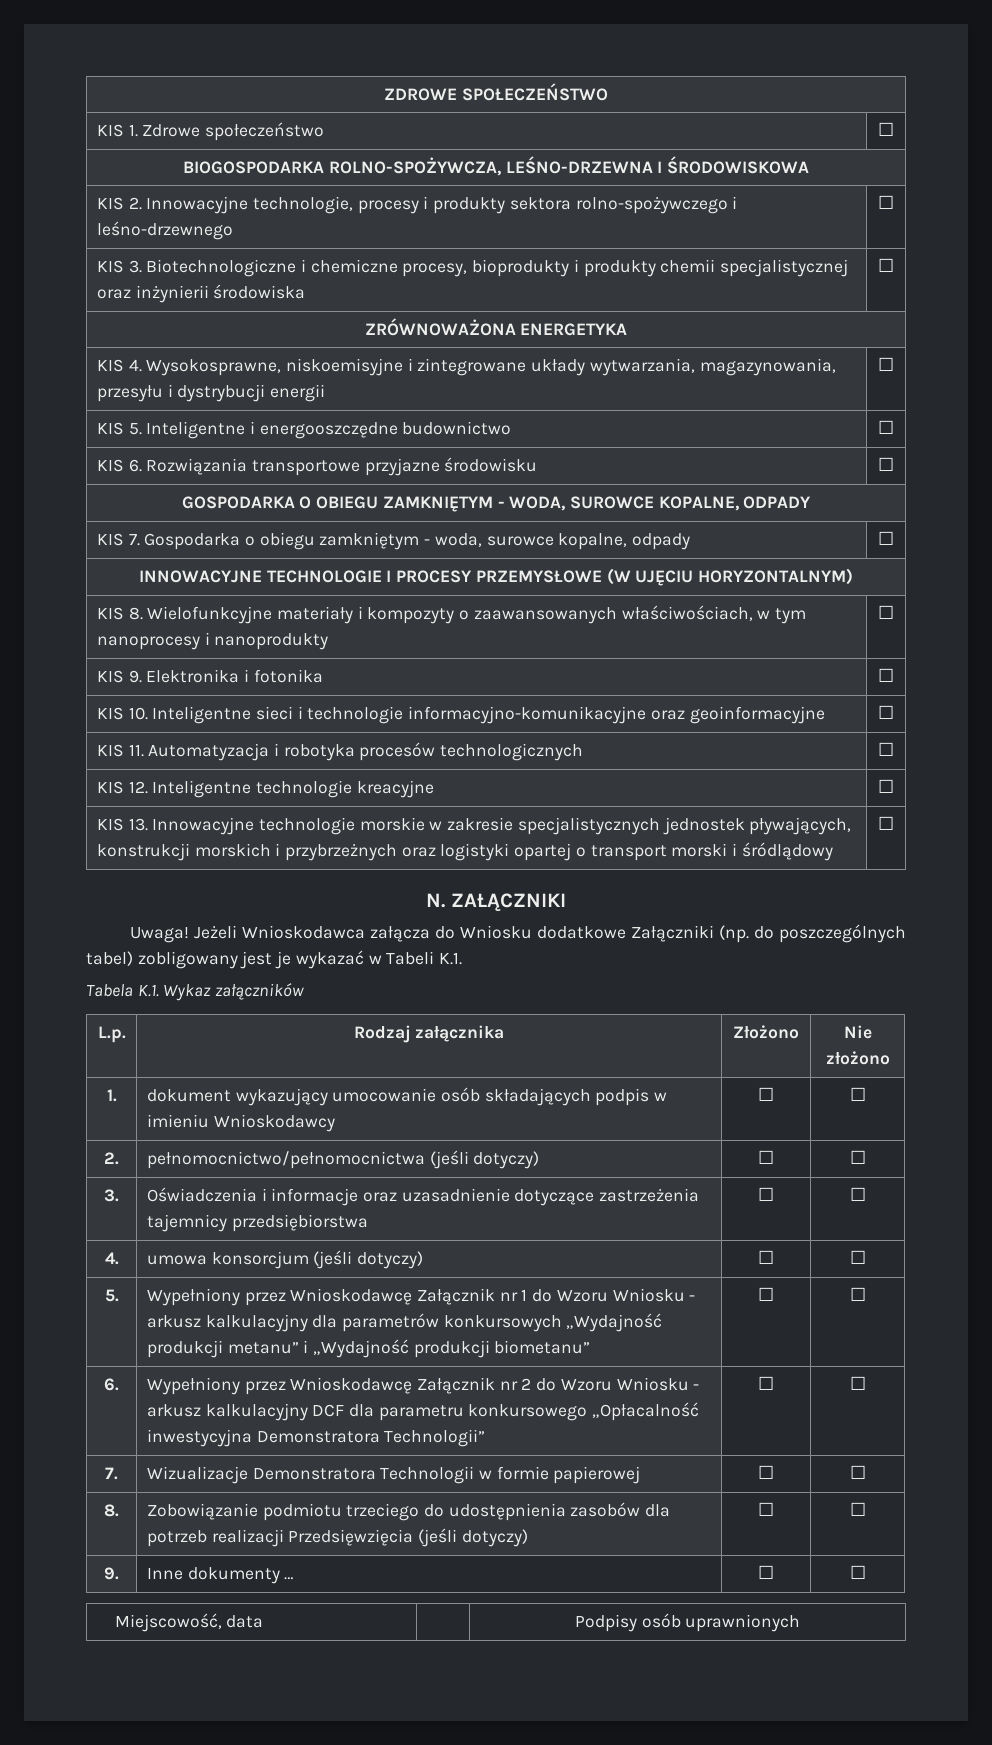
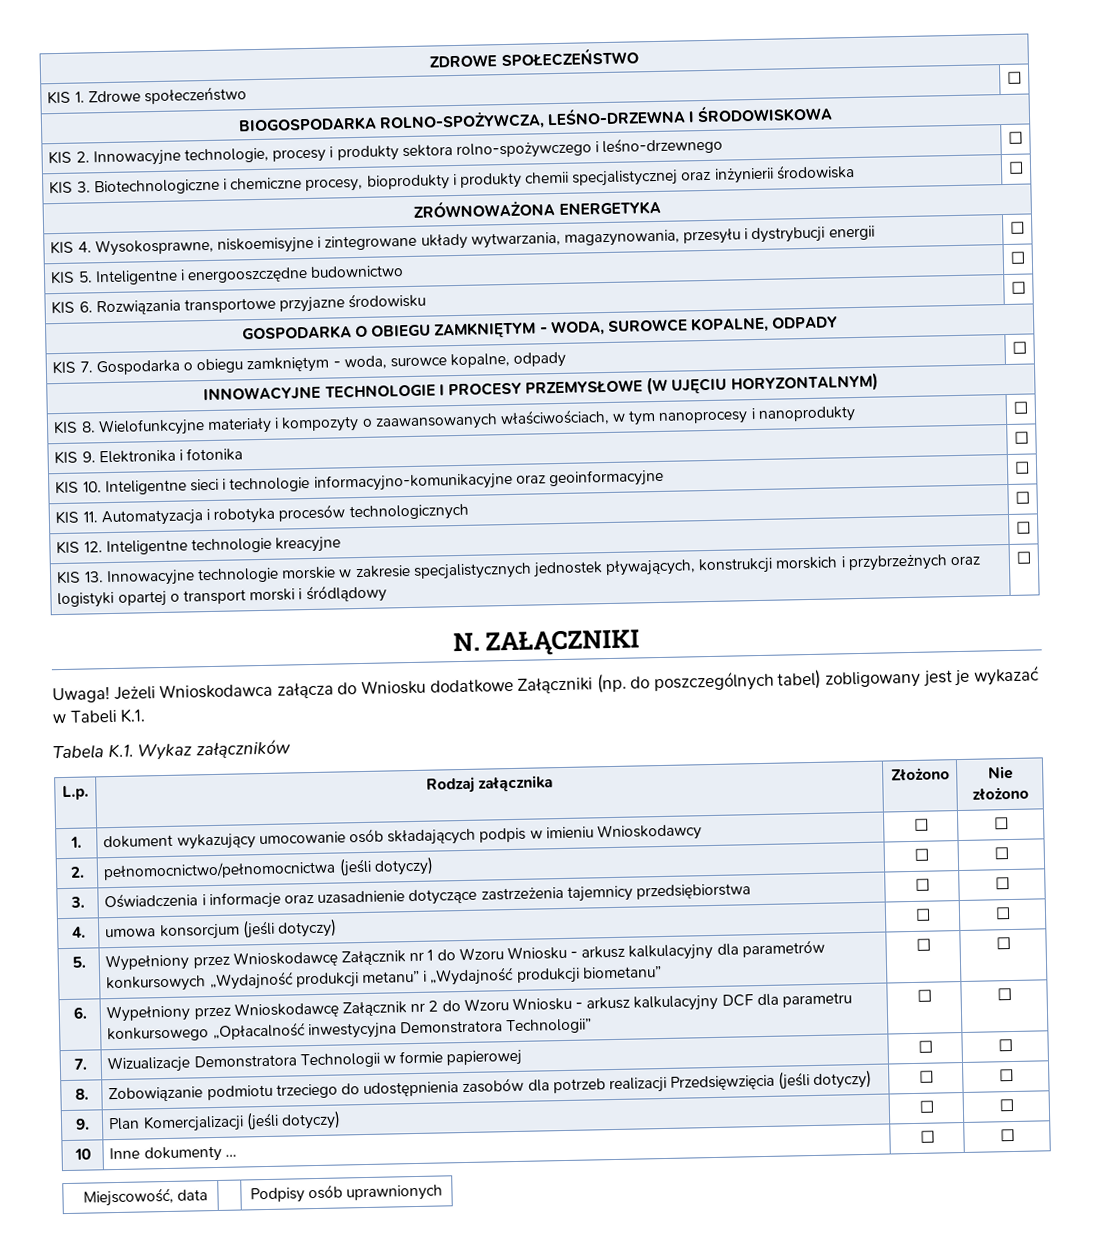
(119, 1573) none -> [108,1110,342,1133] [918,1100,934,1113] [998,1098,1014,1112] [73,1148,91,1160] | Plan Komercjalizacji (jeśli dotyczy) | ☐ | ☐ // 10

